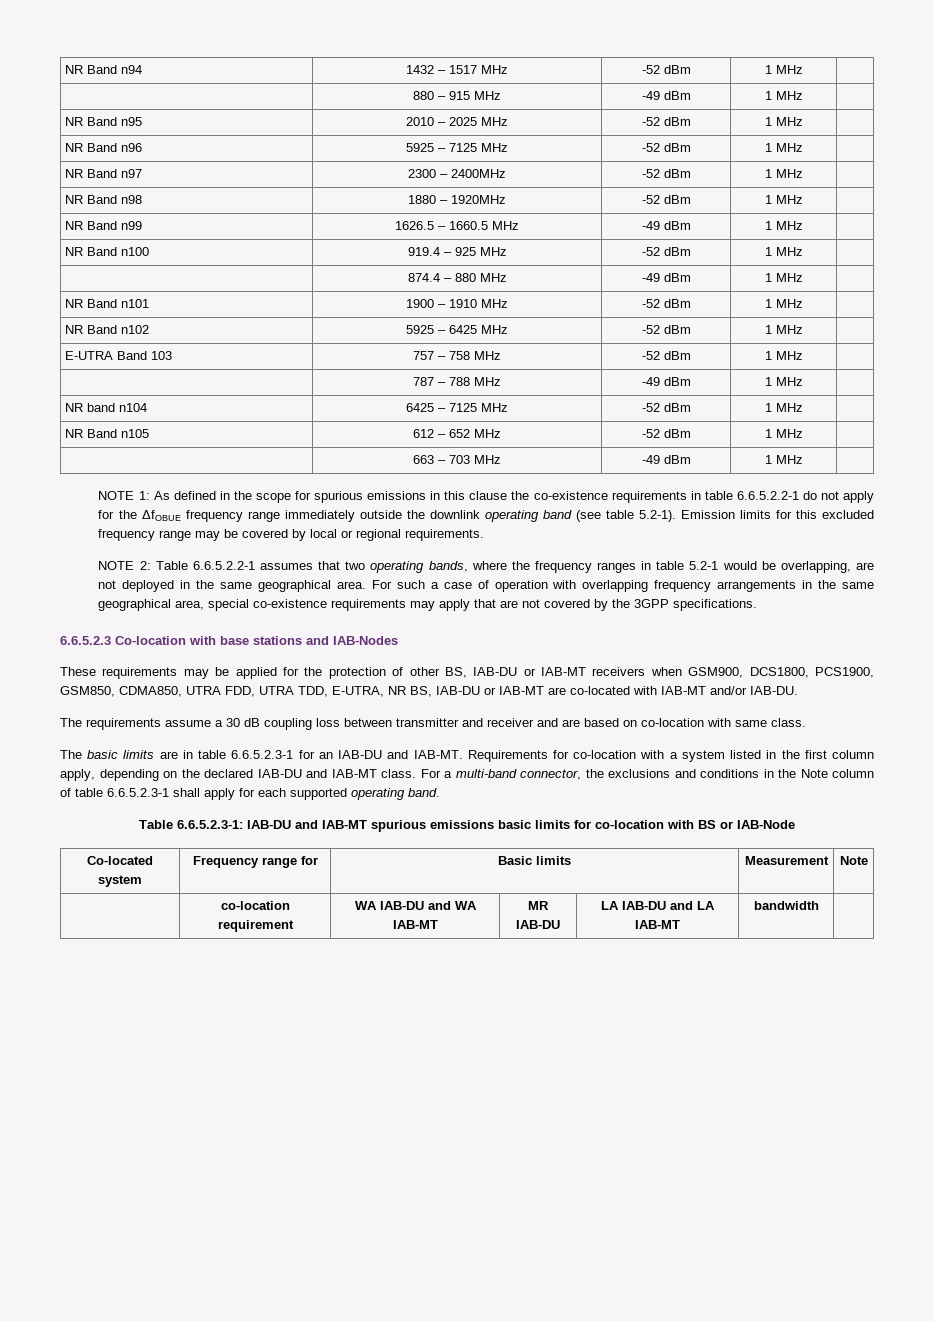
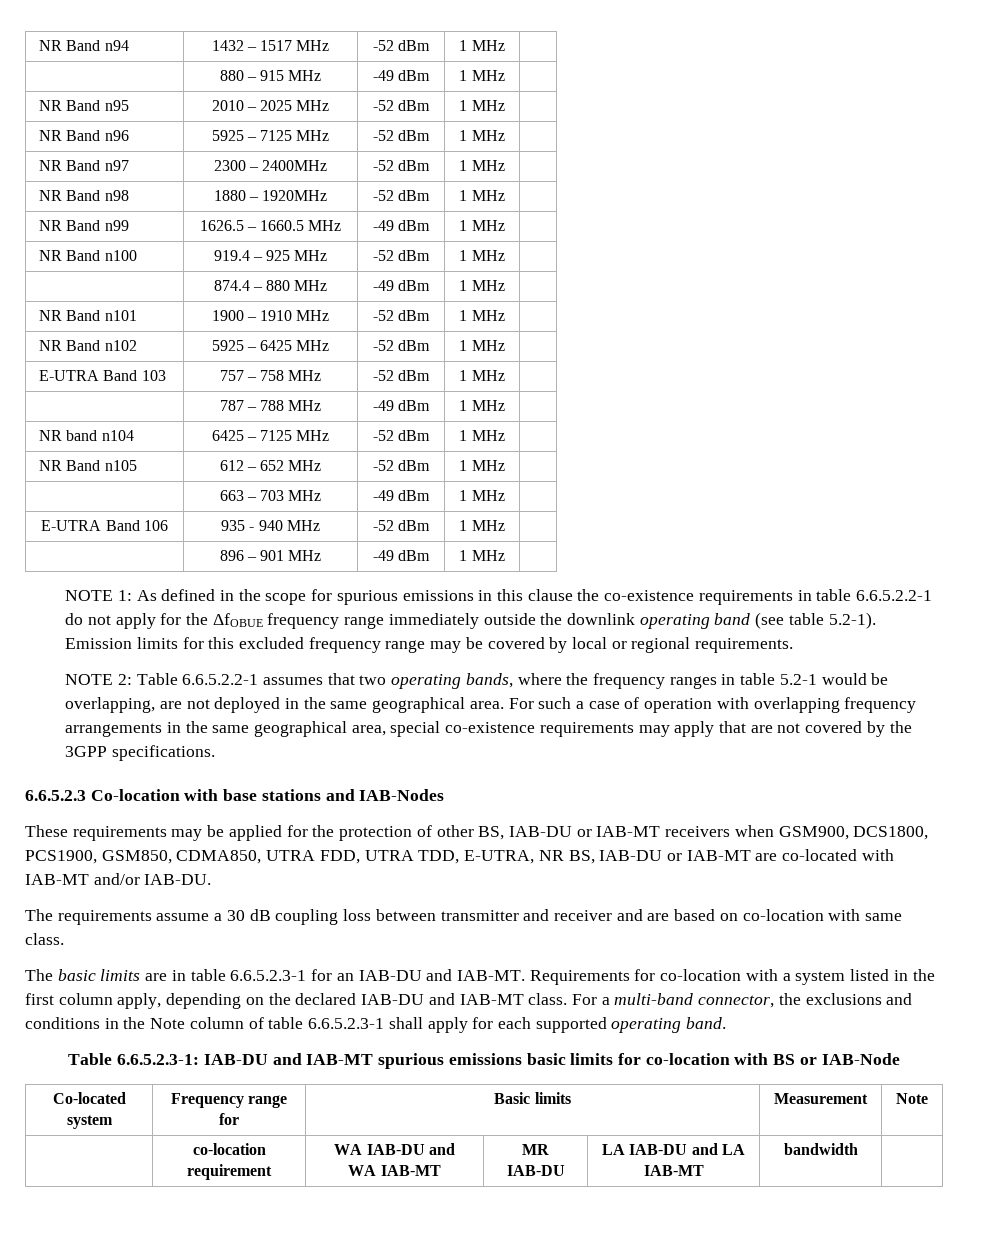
(803, 459) none -> [41,520,168,531] [221,520,320,531] [372,520,431,531] [459,520,505,531] [219,550,322,561] [372,550,431,561] [459,550,505,561] // E-UTRA Band 106 | 935 - 940 MHz | -52 dBm | 1 MHz | // | 896 – 901 MHz | -49 dBm | 1 MHz |

